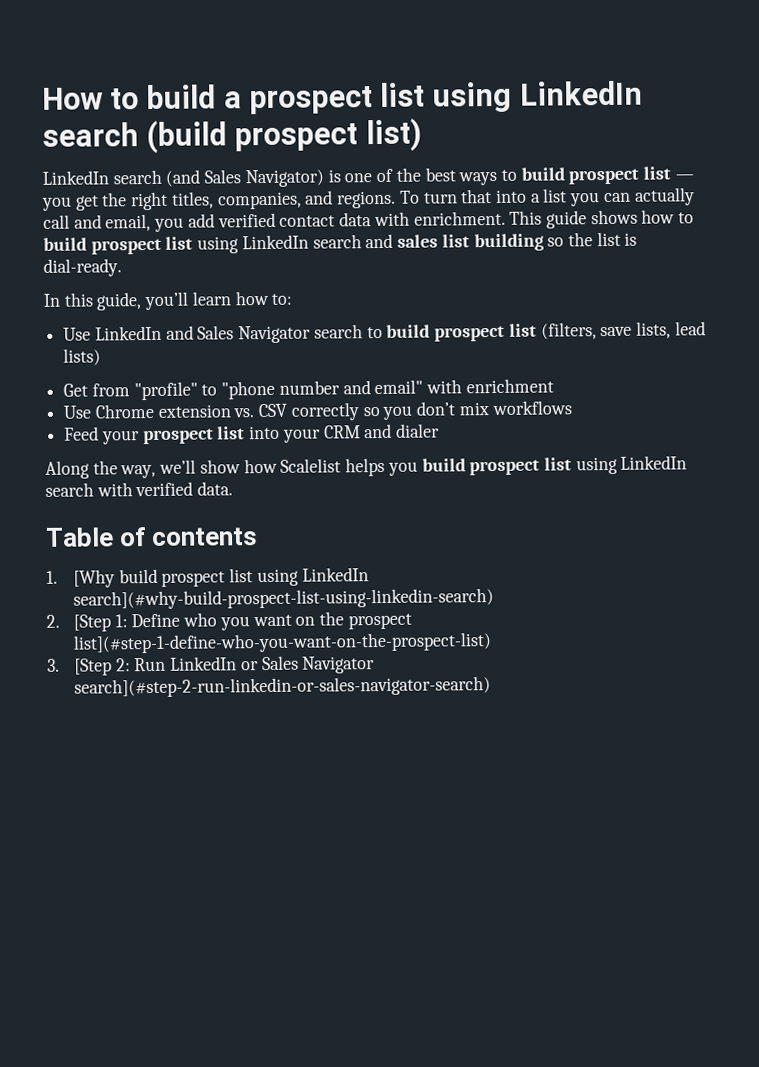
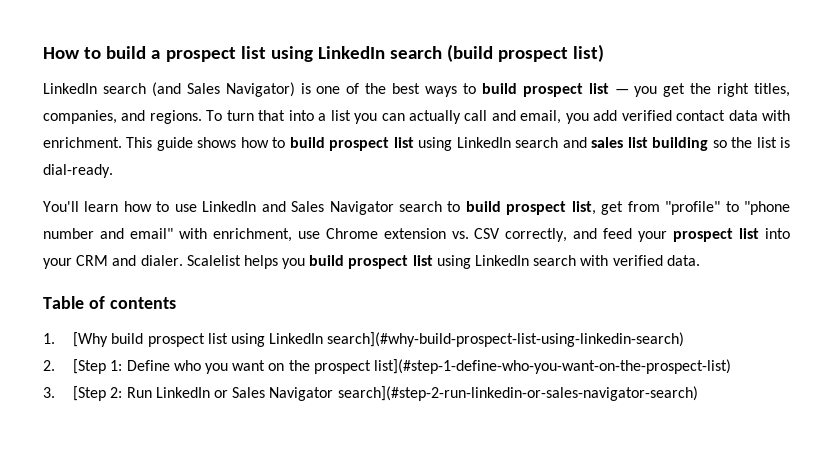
[43,290,294,311] [63,327,92,341] In this guide, you’ll learn how to: // Use -> [43,201,197,212] You'll learn how to use
[508,321,706,340] [63,348,102,366] [63,383,89,397] list (filters, save lists, lead lists) // Get -> [571,201,624,215] list, get
[465,378,554,394] [63,405,92,419] enrichment // Use -> [212,228,320,242] enrichment, use
[290,400,572,421] [64,426,100,441] correctly so you don’t mix workflows // Feed -> [505,228,633,242] correctly, and feed
[396,423,441,438] [45,458,278,479] dialer // Along the way, we’ll show how -> [140,255,183,266] dialer.

